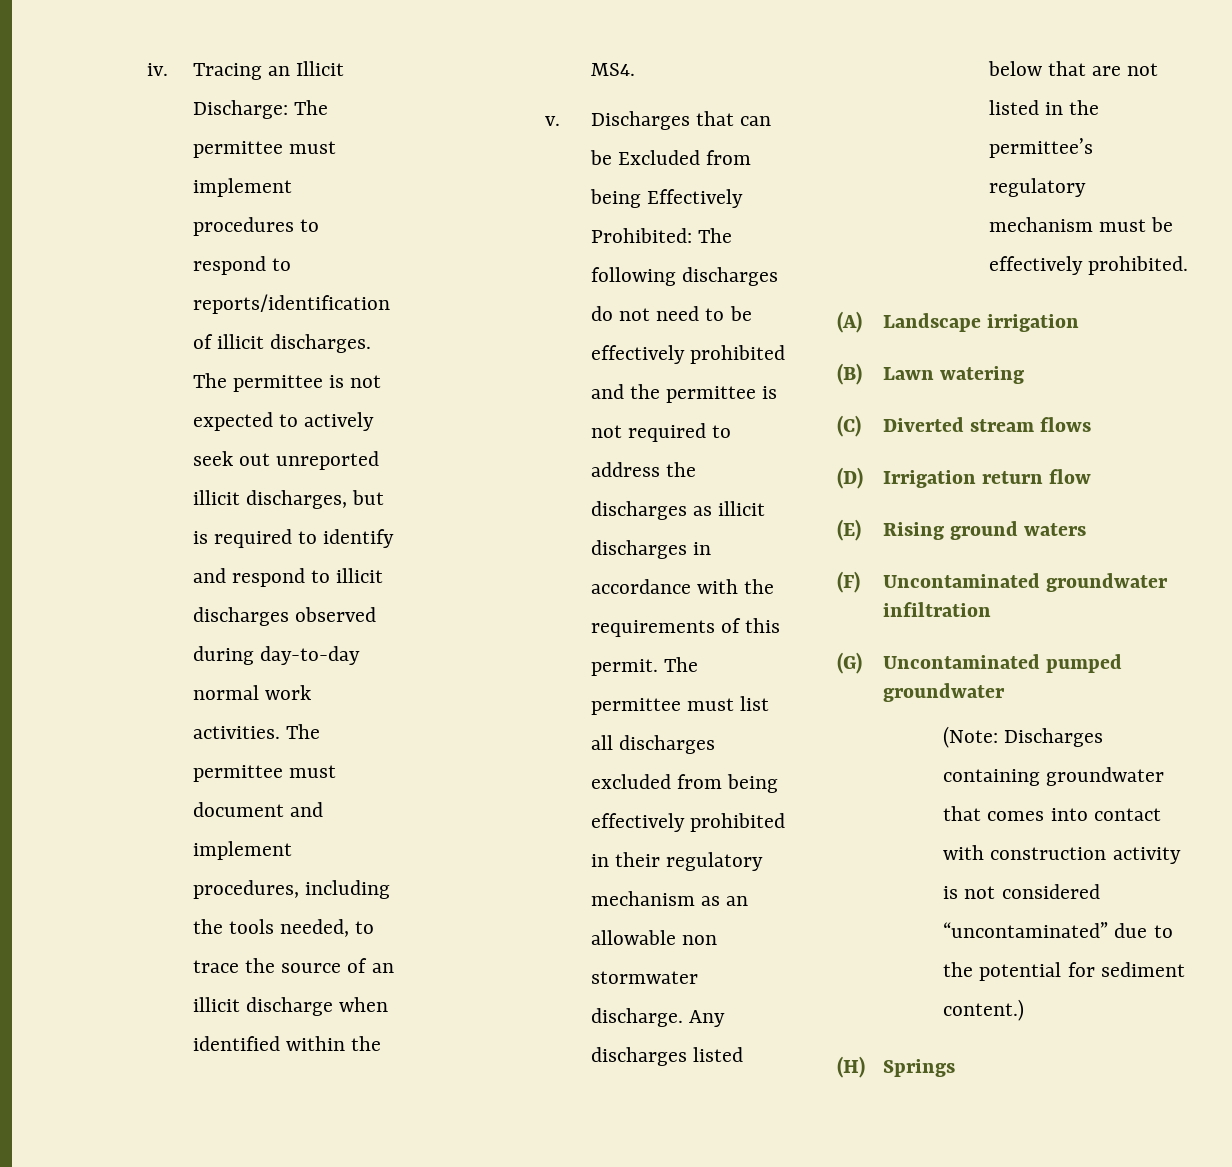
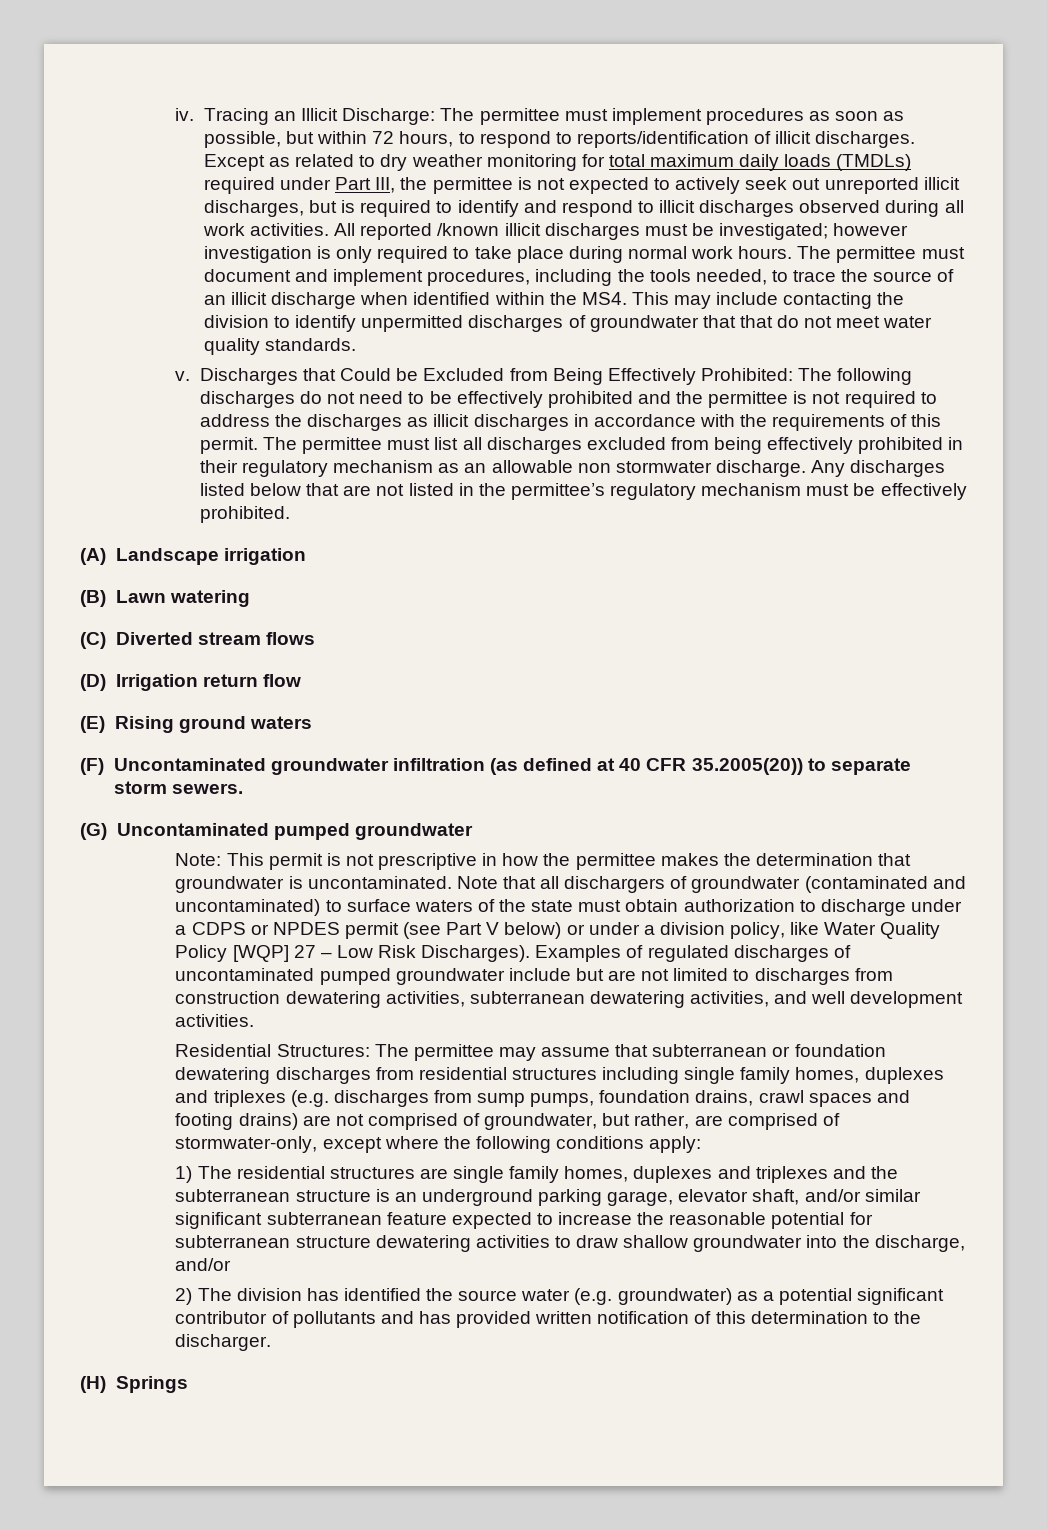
(294, 226) none -> [809,111,905,121] [203,131,454,148] as soon as possible, but within 72 hours,
[192,373,227,388] The -> [203,154,912,171] [203,177,428,194] Except as related to dry weather monitoring for total maximum daily loads (TMDLs) required under Part III, the
[260,646,361,665] day-to-day -> [944,200,964,213] [202,223,909,240] [203,246,623,263] all work activities. All reported /known illicit discharges must be investigated; however investigation is only required to take place during
[192,726,280,739] activities. -> [738,246,793,259] hours.
(635, 69) none -> [631,292,905,309] [203,315,933,332] [203,338,356,355] This may include contacting the division to identify unpermitted discharges of groundwater that that do not meet water quality standards.
[740,116,772,126] can -> [340,368,392,381] Could
[589,189,641,208] being -> [552,368,603,385] Being
[837,652,1122,674] [882,683,1005,702] [943,726,1104,748] [943,767,1165,786] [943,806,1161,821] [943,845,1181,864] [943,884,1100,899] [943,922,1173,938] [943,962,1185,981] [943,999,1025,1021] // (G) Uncontaminated pumped groundwater // (Note: Discharges containing groundwater that comes into contact with construction activity is not considered “uncontaminated” due to the potential for sediment content.) -> [489,758,911,775] [113,781,243,794] [80,823,473,840] [175,853,912,870] [175,876,966,893] [175,899,962,916] [175,922,941,939] [175,945,851,962] [175,968,893,985] [175,991,964,1008] [175,1014,255,1027] [175,1044,886,1061] [175,1067,944,1084] [175,1090,910,1107] [175,1113,840,1130] [175,1136,702,1153] [175,1166,898,1183] [175,1189,921,1206] [175,1212,873,1229] [175,1235,965,1252] [175,1258,232,1271] [175,1288,945,1305] [175,1311,921,1328] [175,1334,272,1351] (as defined at 40 CFR 35.2005(20)) to separate storm sewers. // (G) Uncontaminated pumped groundwater // Note: This permit is not prescriptive in how the permittee makes the determination that groundwater is uncontaminated. Note that all dischargers of groundwater (contaminated and uncontaminated) to surface waters of the state must obtain authorization to discharge under a CDPS or NPDES permit (see Part V below) or under a division policy, like Water Quality Policy [WQP] 27 – Low Risk Discharges). Examples of regulated discharges of uncontaminated pumped groundwater include but are not limited to discharges from construction dewatering activities, subterranean dewatering activities, and well development activities. // Residential Structures: The permittee may assume that subterranean or foundation dewatering discharges from residential structures including single family homes, duplexes and triplexes (e.g. discharges from sump pumps, foundation drains, crawl spaces and footing drains) are not comprised of groundwater, but rather, are comprised of stormwater-only, except where the following conditions apply: // 1) The residential structures are single family homes, duplexes and triplexes and the subterranean structure is an underground parking garage, elevator shaft, and/or similar significant subterranean feature expected to increase the reasonable potential for subterranean structure dewatering activities to draw shallow groundwater into the discharge, and/or // 2) The division has identified the source water (e.g. groundwater) as a potential significant contributor of pollutants and has provided written notification of this determination to the discharger.

